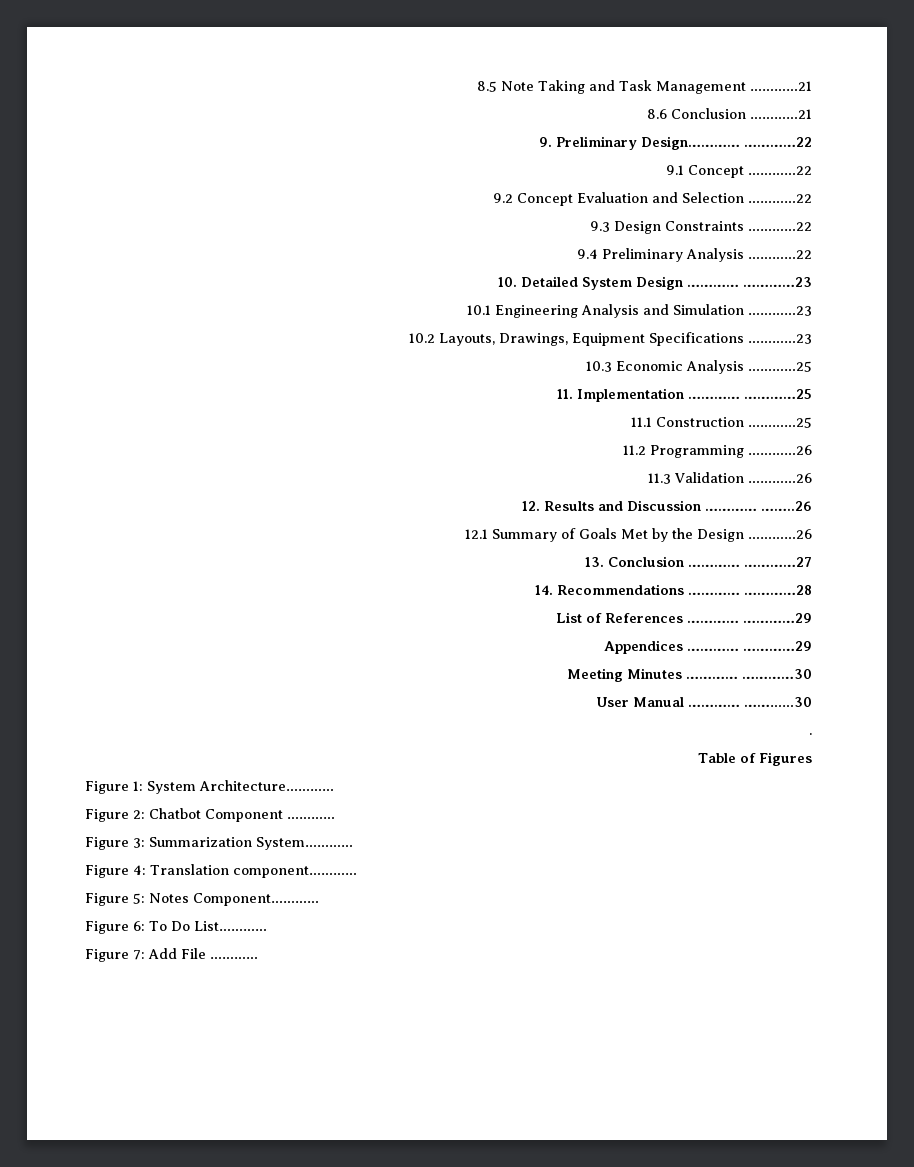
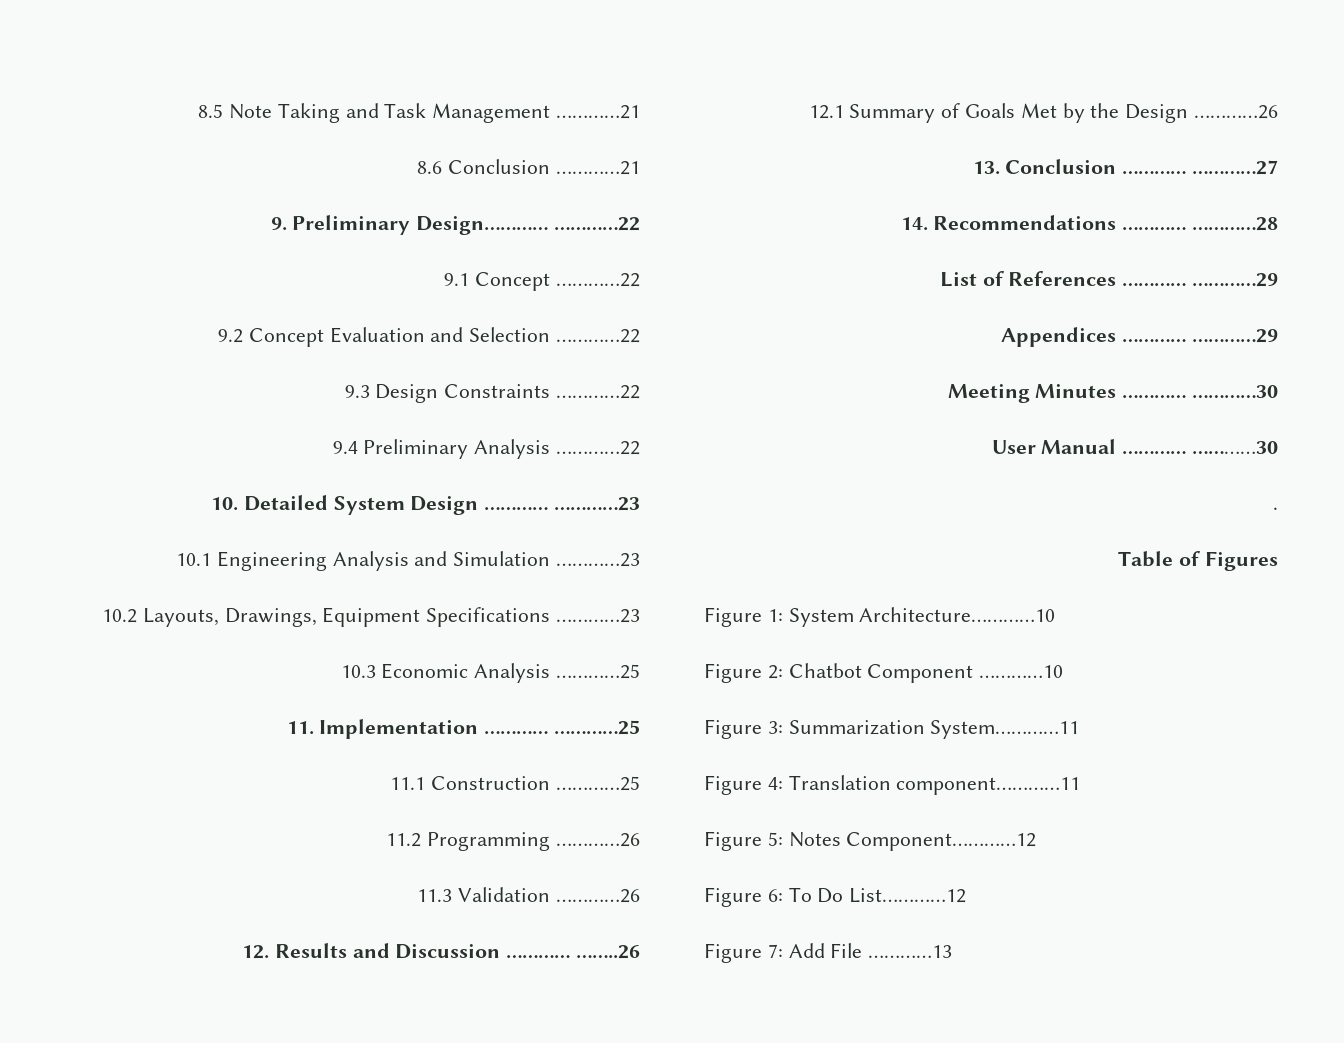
[199,780,334,791] Architecture………… -> [859,607,1056,622] Architecture…………10
[287,817,335,819] ………… -> [979,665,1064,678] …………10
[256,837,353,850] System………… -> [930,720,1080,739] System…………11
[233,866,357,878] component………… -> [896,777,1081,795] component…………11
[193,893,319,906] Component………… -> [846,832,1037,851] Component…………12
[193,921,267,931] List………… -> [849,888,967,903] List…………12
[210,957,258,959] ………… -> [868,945,953,958] …………13

